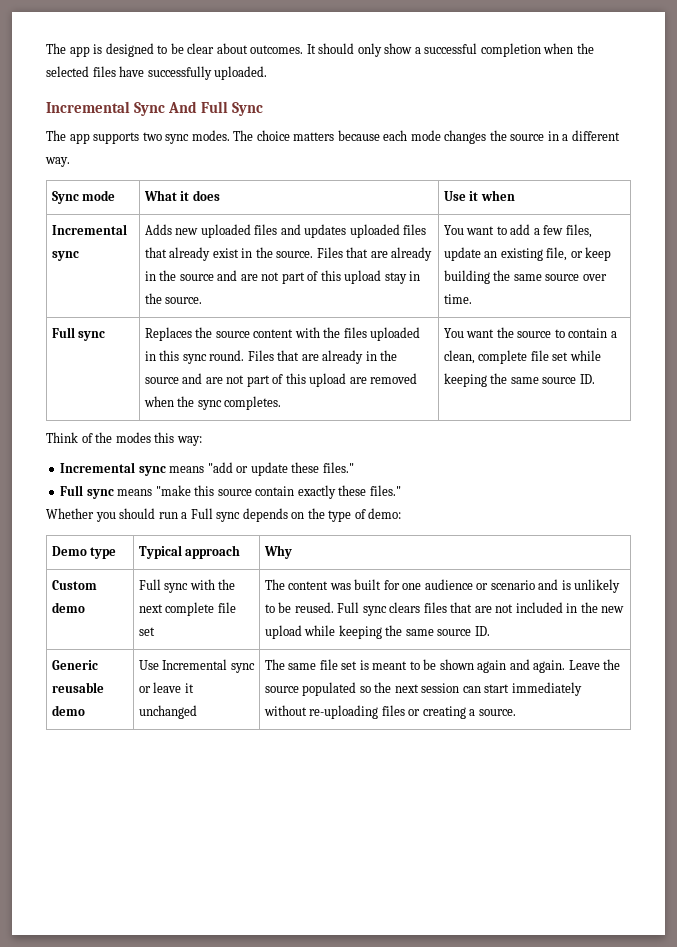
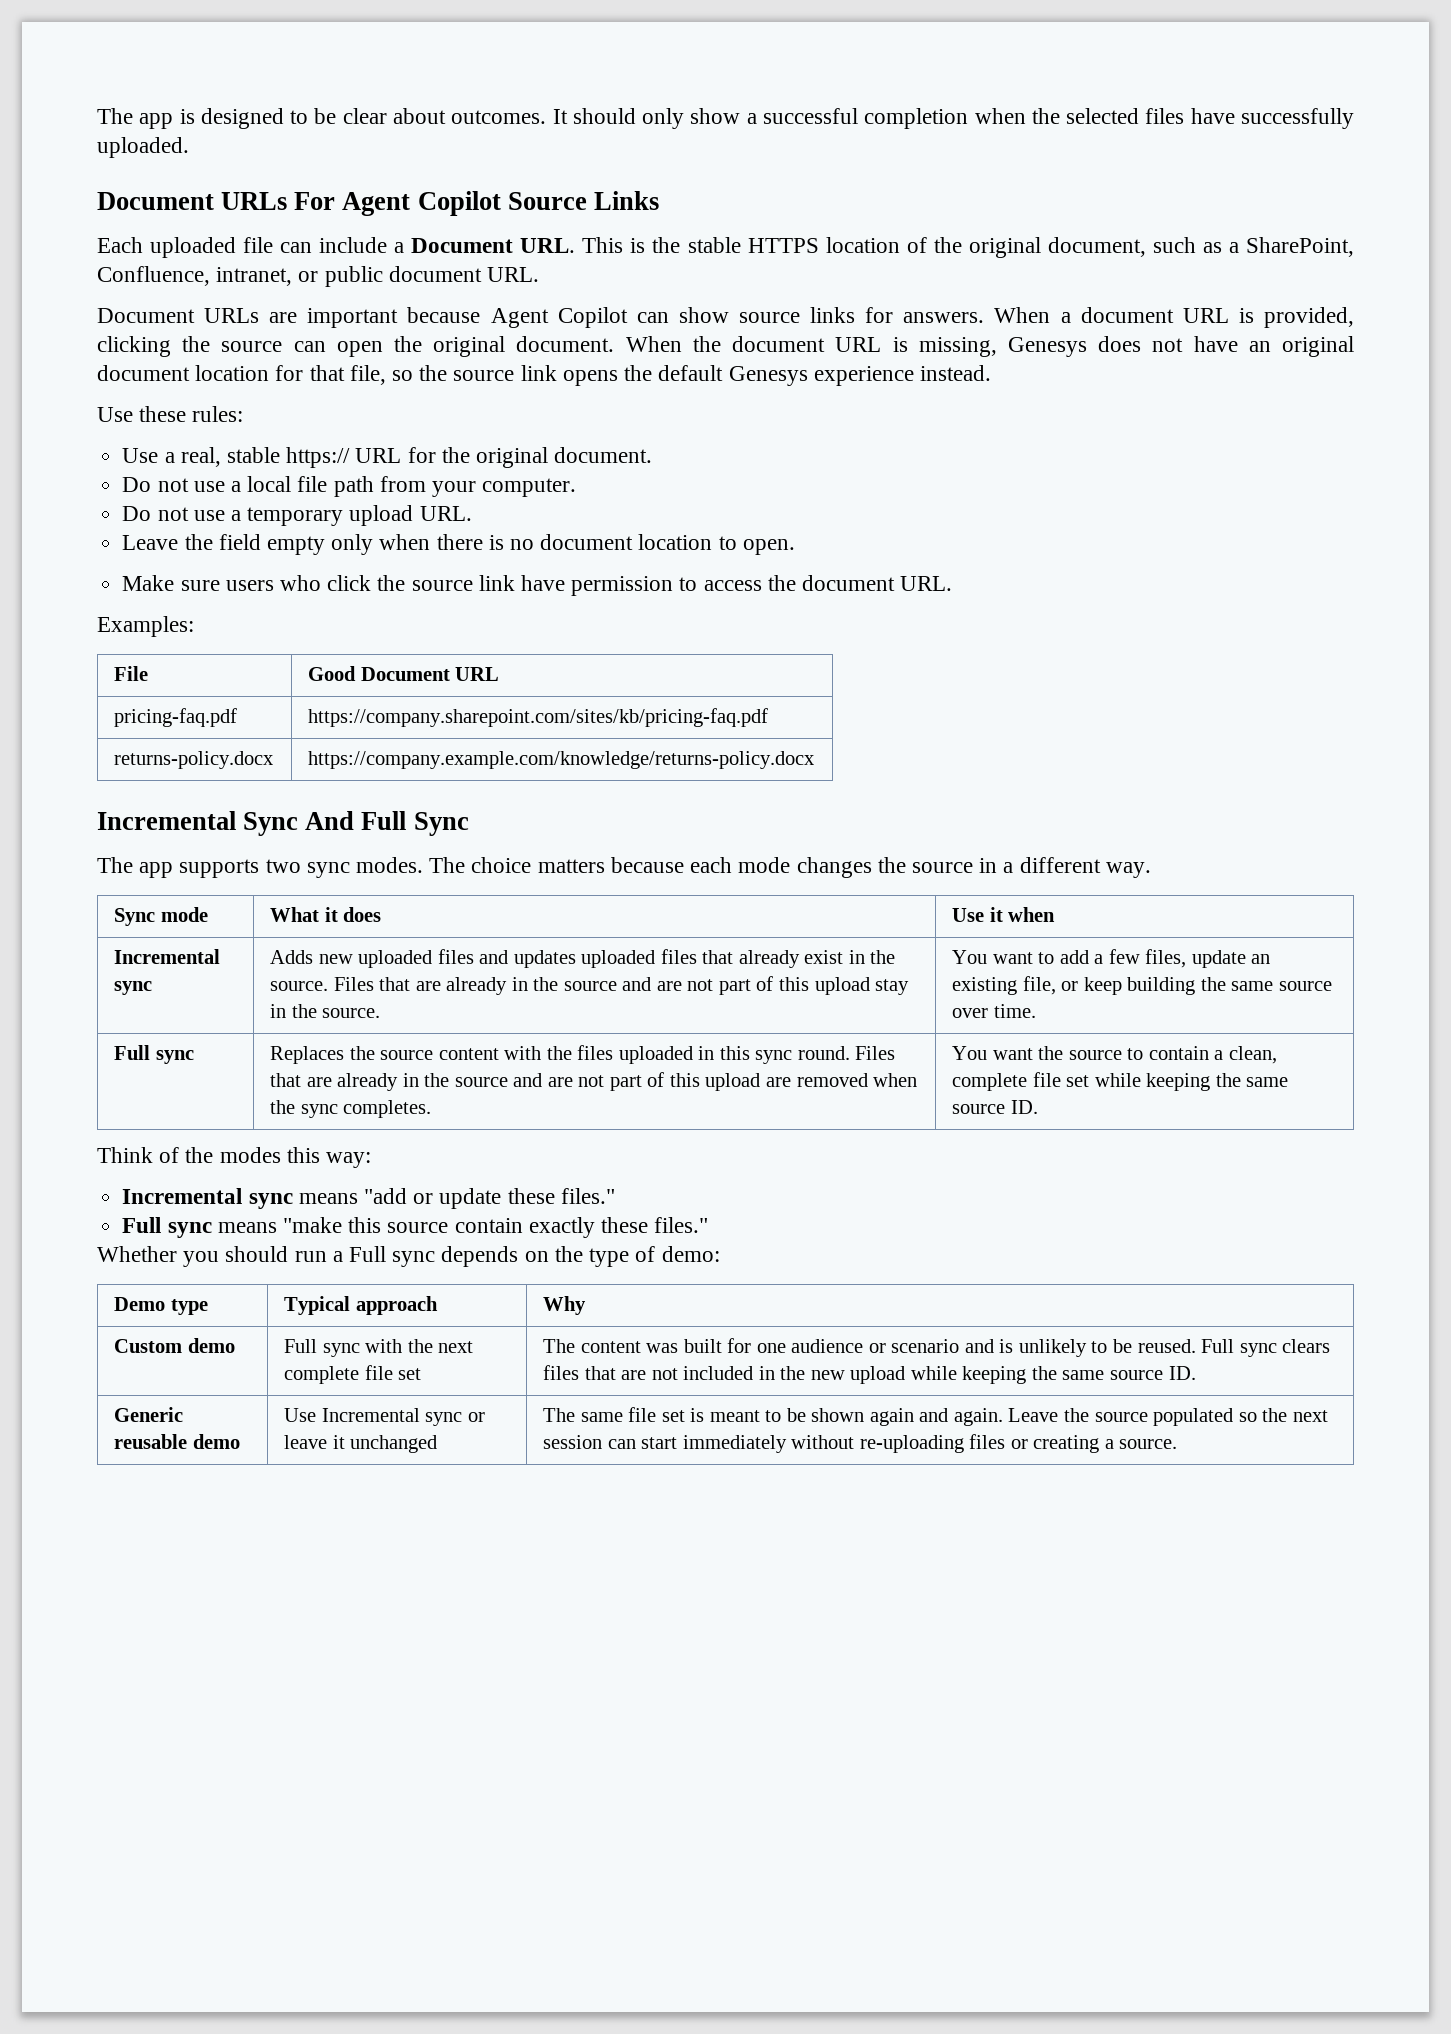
(268, 73) none -> [97,191,659,216] [97,237,1354,258] [97,266,540,287] [97,307,1354,328] [97,336,1354,357] [97,365,991,386] [97,406,244,422] [122,447,653,468] [122,476,577,497] [122,505,472,526] [122,534,795,555] [122,575,953,596] [97,616,194,637] [114,666,149,681] [308,666,500,681] [114,708,238,727] [308,708,769,727] [114,751,274,769] [308,751,815,769] // Document URLs For Agent Copilot Source Links // Each uploaded file can include a Document URL. This is the stable HTTPS location of the original document, such as a SharePoint, Confluence, intranet, or public document URL. // Document URLs are important because Agent Copilot can show source links for answers. When a document URL is provided, clicking the source can open the original document. When the document URL is missing, Genesys does not have an original document location for that file, so the source link opens the default Genesys experience instead. // Use these rules: // Use a real, stable https:// URL for the original document. // Do not use a local file path from your computer. // Do not use a temporary upload URL. // Leave the field empty only when there is no document location to open. // Make sure users who click the source link have permission to access the document URL. // Examples: // File | Good Document URL // pricing-faq.pdf | https://company.sharepoint.com/sites/kb/pricing-faq.pdf // returns-policy.docx | https://company.example.com/knowledge/returns-policy.docx

